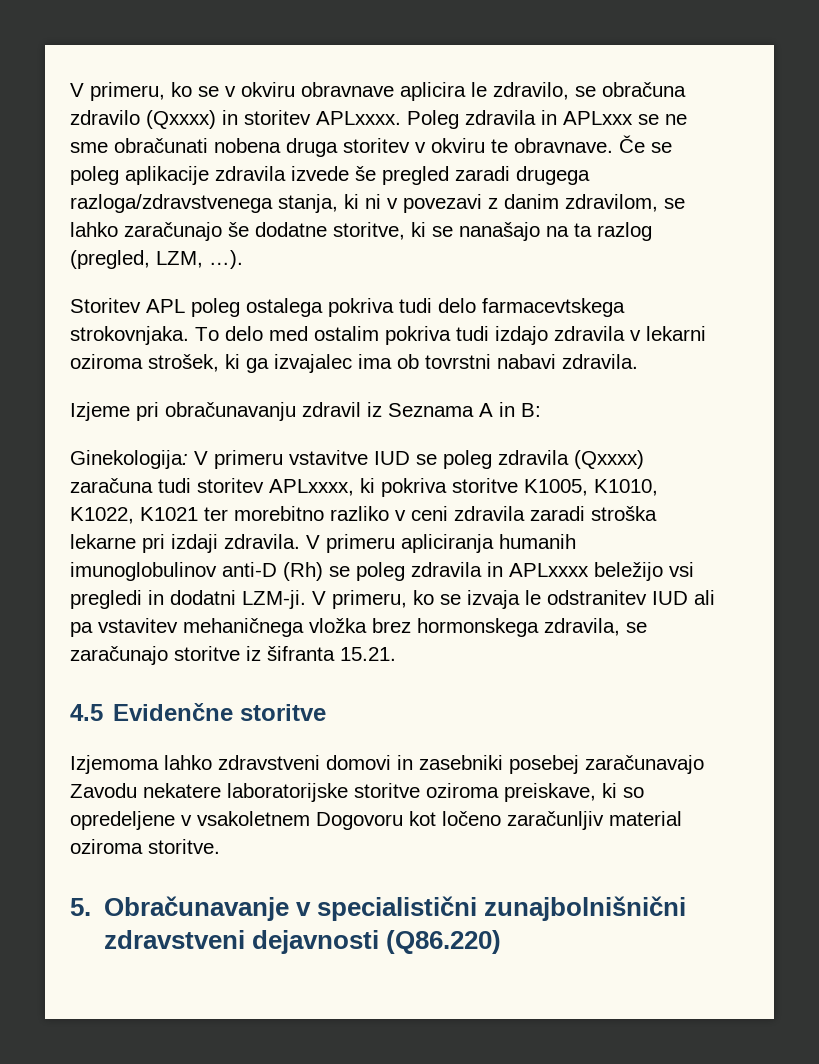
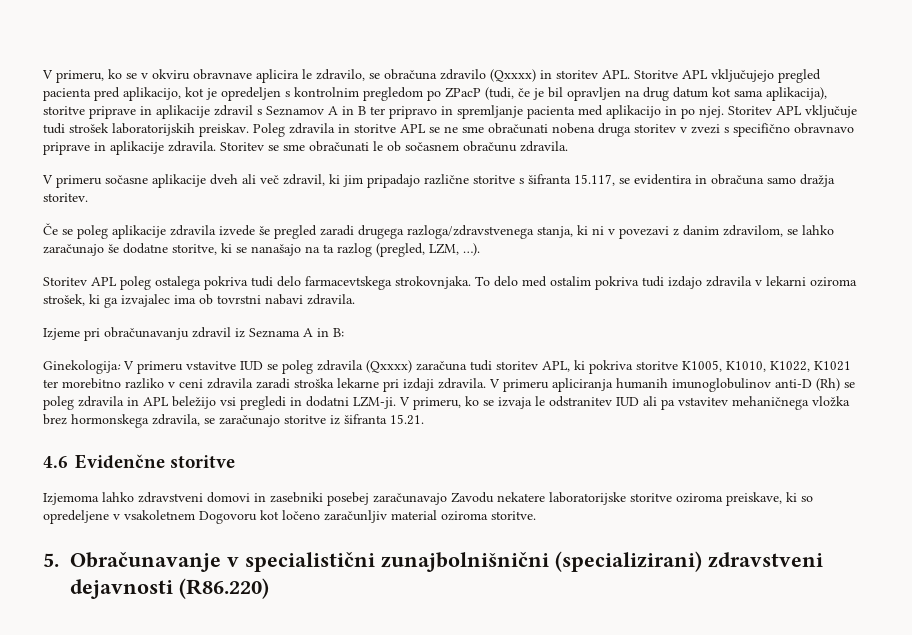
[316,111,401,125] APLxxxx. -> [602,69,821,83] [43,87,827,101] [43,105,857,119] [43,123,249,137] APL. Storitve APL vključujejo pregled pacienta pred aplikacijo, kot je opredeljen s kontrolnim pregledom po ZPacP (tudi, če je bil opravljen na drug datum kot sama aplikacija), storitve priprave in aplikacije zdravil s Seznamov A in B ter pripravo in spremljanje pacienta med aplikacijo in po njej. Storitev APL vključuje tudi strošek laboratorijskih preiskav.
[563,111,633,125] APLxxx -> [354,124,426,133] storitve APL
[431,138,613,153] okviru te obravnave. -> [691,123,854,137] [43,141,568,155] [42,174,835,188] [43,193,88,202] zvezi s specifično obravnavo priprave in aplikacije zdravila. Storitev se sme obračunati le ob sočasnem obračunu zdravila. // V primeru sočasne aplikacije dveh ali več zdravil, ki jim pripadajo različne storitve s šifranta 15.117, se evidentira in obračuna samo dražja storitev. //
[269,479,354,496] APLxxxx, -> [542,361,570,372] APL,
[509,563,589,577] APLxxxx -> [143,397,169,406] APL
[70,704,103,721] 4.5 -> [43,456,68,468] 4.6
(686, 908) none -> [554,551,702,572] (specializirani)
[385,930,501,954] (Q86.220) -> [178,578,269,599] (R86.220)

